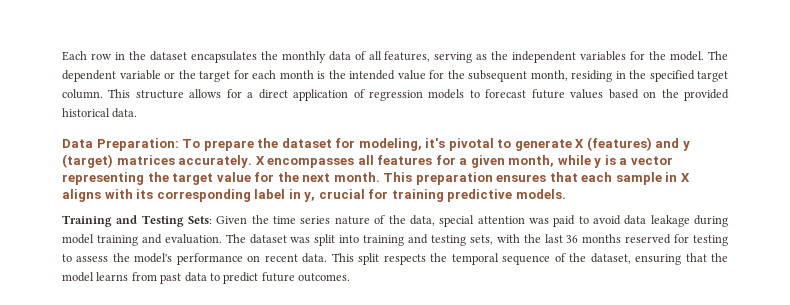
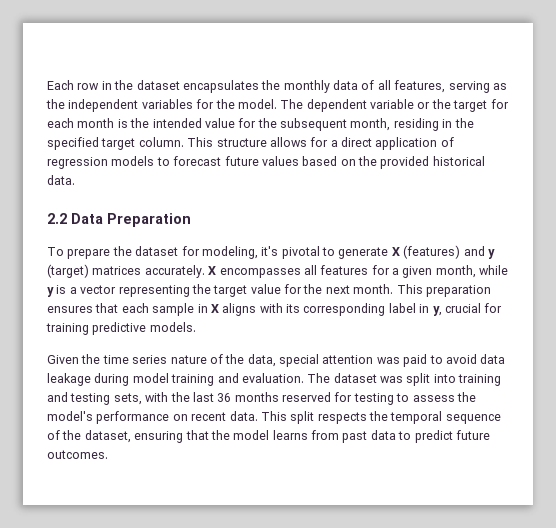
[62,138,179,151] Data Preparation: -> [47,213,191,227] 2.2 Data Preparation //
[62,215,213,227] Training and Testing Sets: -> (196, 327) none

